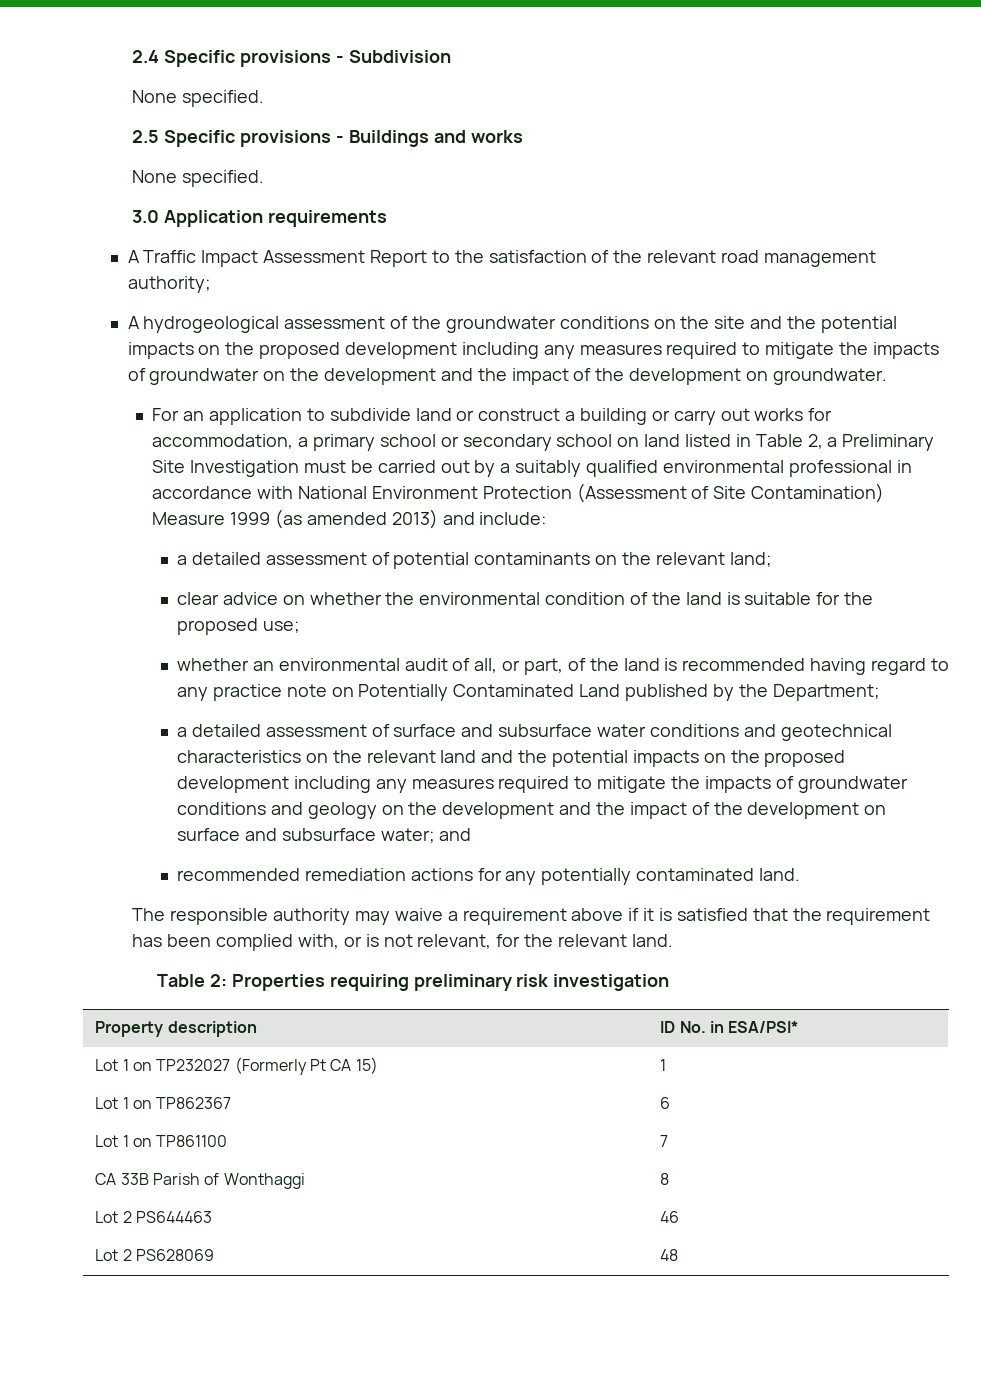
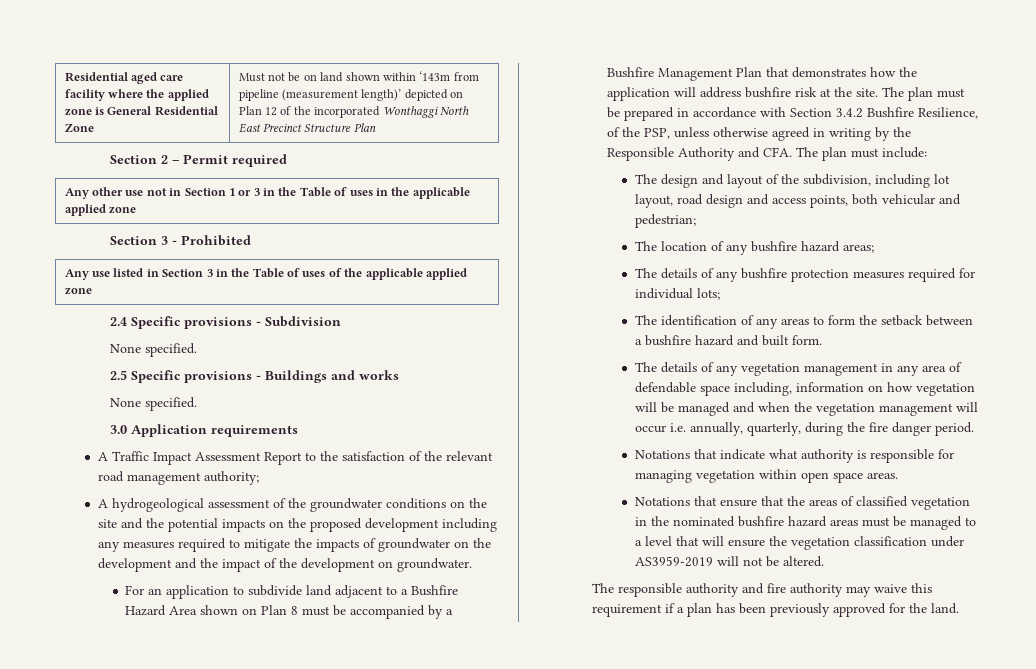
(132, 56) none -> [64,72,184,84] [64,89,209,101] [64,106,218,116] [64,123,94,132] [238,71,479,82] [238,89,464,101] [238,106,469,118] [238,123,376,133] [109,154,287,167] [64,187,470,199] [64,204,137,216] [109,235,251,246] [64,268,467,280] [64,287,92,295] Residential aged care facility where the applied zone is General Residential Zone | Must not be on land shown within ‘143m from pipeline (measurement length)’ depicted on Plan 12 of the incorporated Wonthaggi North East Precinct Structure Plan // Section 2 – Permit required // Any other use not in Section 1 or 3 in the Table of uses in the applicable applied zone // Section 3 - Prohibited // Any use listed in Section 3 in the Table of uses of the applicable applied zone //
[456,408,833,425] [152,434,935,451] [152,460,912,477] [152,483,885,503] [152,509,547,529] [176,552,772,569] [176,592,874,605] [176,618,300,635] [176,658,949,675] [176,684,880,701] [176,724,892,741] [176,750,846,767] [176,776,908,793] [176,802,887,819] [176,828,472,843] [176,868,800,885] [132,908,931,925] [132,934,673,951] [157,974,670,991] [95,1021,257,1037] [660,1021,799,1033] [95,1057,378,1075] [660,1059,667,1071] [95,1097,232,1109] [660,1097,671,1109] [95,1135,228,1147] [660,1135,669,1147] [95,1173,305,1189] [660,1173,670,1185] [95,1211,213,1223] [660,1211,680,1223] [95,1249,215,1261] [660,1249,679,1261] or construct a building or carry out works for accommodation, a primary school or secondary school on land listed in Table 2, a Preliminary Site Investigation must be carried out by a suitably qualified environmental professional in accordance with National Environment Protection (Assessment of Site Contamination) Measure 1999 (as amended 2013) and include: // a detailed assessment of potential contaminants on the relevant land; // clear advice on whether the environmental condition of the land is suitable for the proposed use; // whether an environmental audit of all, or part, of the land is recommended having regard to any practice note on Potentially Contaminated Land published by the Department; // a detailed assessment of surface and subsurface water conditions and geotechnical characteristics on the relevant land and the potential impacts on the proposed development including any measures required to mitigate the impacts of groundwater conditions and geology on the development and the impact of the development on surface and subsurface water; and // recommended remediation actions for any potentially contaminated land. // The responsible authority may waive a requirement above if it is satisfied that the requirement has been complied with, or is not relevant, for the relevant land. // Table 2: Properties requiring preliminary risk investigation // Property description | ID No. in ESA/PSI* // Lot 1 on TP232027 (Formerly Pt CA 15) | 1 // Lot 1 on TP862367 | 6 // Lot 1 on TP861100 | 7 // CA 33B Parish of Wonthaggi | 8 // Lot 2 PS644463 | 46 // Lot 2 PS628069 | 48 -> [335,585,459,598] [125,605,454,619] [607,67,918,81] [607,87,966,101] [607,107,979,121] [607,127,912,141] [607,147,928,161] [634,174,950,188] [634,194,961,208] [634,214,696,228] [634,241,874,255] [634,268,975,282] [634,288,720,300] [634,315,973,329] [634,335,822,346] [634,362,962,376] [634,382,975,396] [634,402,978,416] [634,422,974,436] [634,449,954,463] [634,469,898,483] [634,496,970,510] [634,516,976,530] [634,536,964,550] [634,556,824,567] [591,583,932,597] [591,603,959,617] adjacent to a Bushfire Hazard Area shown on Plan 8 must be accompanied by a Bushfire Management Plan that demonstrates how the application will address bushfire risk at the site. The plan must be prepared in accordance with Section 3.4.2 Bushfire Resilience, of the PSP, unless otherwise agreed in writing by the Responsible Authority and CFA. The plan must include: // The design and layout of the subdivision, including lot layout, road design and access points, both vehicular and pedestrian; // The location of any bushfire hazard areas; // The details of any bushfire protection measures required for individual lots; // The identification of any areas to form the setback between a bushfire hazard and built form. // The details of any vegetation management in any area of defendable space including, information on how vegetation will be managed and when the vegetation management will occur i.e. annually, quarterly, during the fire danger period. // Notations that indicate what authority is responsible for managing vegetation within open space areas. // Notations that ensure that the areas of classified vegetation in the nominated bushfire hazard areas must be managed to a level that will ensure the vegetation classification under AS3959-2019 will not be altered. // The responsible authority and fire authority may waive this requirement if a plan has been previously approved for the land.

